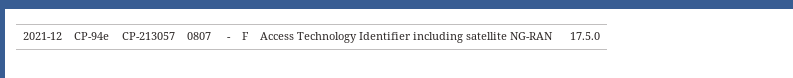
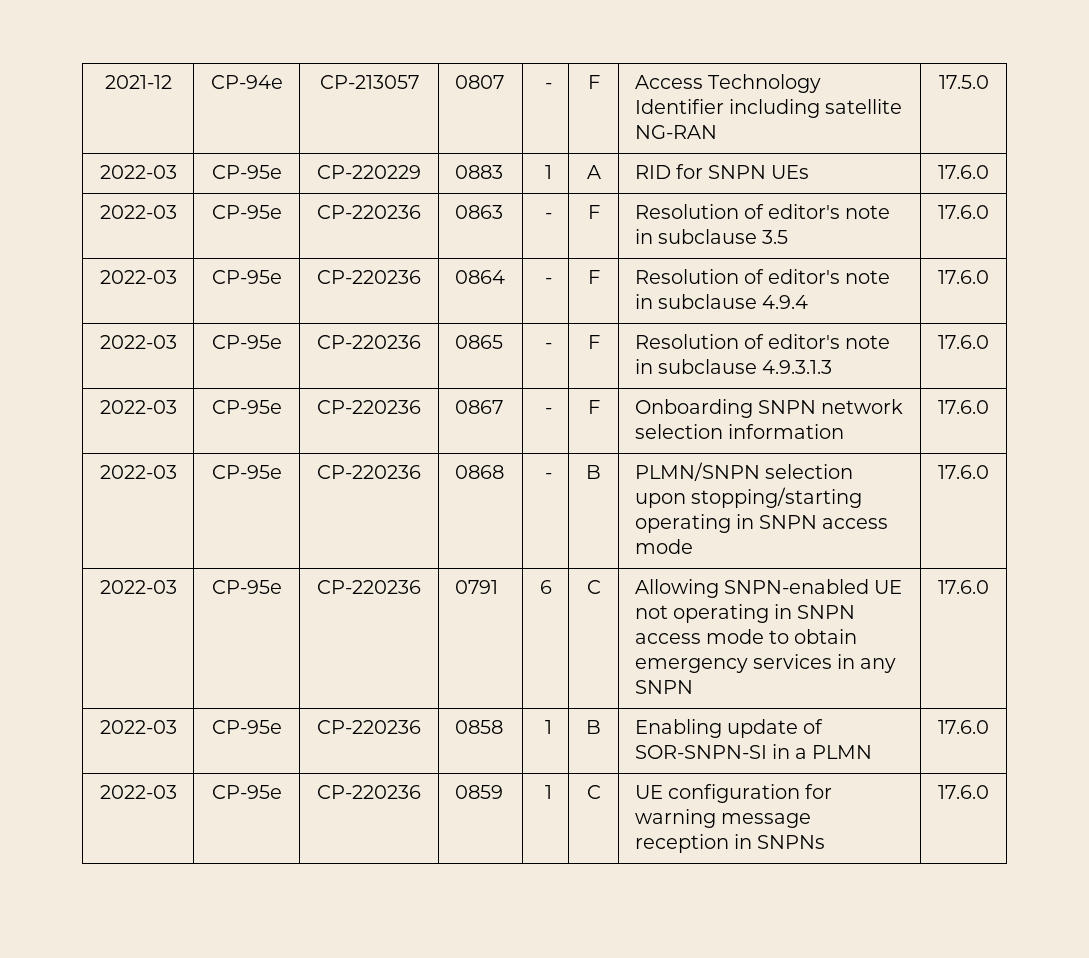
(600, 36) none -> [99,165,177,179] [211,165,282,179] [317,165,421,179] [454,165,503,179] [545,165,553,179] [586,165,601,179] [634,164,810,179] [938,165,989,179] [99,205,177,219] [211,205,282,219] [317,205,421,219] [454,205,503,219] [545,213,553,219] [587,205,600,219] [634,204,891,219] [634,229,789,244] [938,205,989,219] [99,270,177,284] [211,270,282,284] [317,270,421,284] [454,270,505,284] [545,278,553,284] [587,270,600,284] [634,269,891,284] [634,294,809,309] [938,270,989,284] [99,335,177,349] [211,335,282,349] [317,335,421,349] [454,335,503,349] [545,343,553,349] [587,335,600,349] [634,334,891,349] [634,359,833,374] [938,335,989,349] [99,400,177,414] [211,400,282,414] [317,400,421,414] [454,400,503,414] [545,408,553,414] [587,400,600,414] [634,399,904,418] [634,424,844,439] [938,400,989,414] [99,465,177,479] [211,465,282,479] [317,465,421,479] [454,465,504,479] [545,473,553,479] [586,465,601,479] [634,462,853,481] [634,487,862,508] [634,514,889,533] [634,539,693,554] [938,465,989,479] [99,580,177,594] [211,580,282,594] [317,580,421,594] [454,580,498,594] [540,580,553,594] [586,580,601,594] [634,579,903,598] [634,604,856,623] [634,629,858,644] [634,654,897,673] [634,680,693,694] [938,580,989,594] [99,720,177,734] [211,720,282,734] [317,720,421,734] [454,720,503,734] [545,720,553,734] [586,720,601,734] [634,719,824,738] [634,744,873,759] [938,720,989,734] [99,785,177,799] [211,785,282,799] [317,785,421,799] [454,785,503,799] [545,785,553,799] [586,785,601,799] [634,784,833,803] [634,809,811,828] [634,834,826,853] [938,785,989,799] // 2022-03 | CP-95e | CP-220229 | 0883 | 1 | A | RID for SNPN UEs | 17.6.0 // 2022-03 | CP-95e | CP-220236 | 0863 | - | F | Resolution of editor's note in subclause 3.5 | 17.6.0 // 2022-03 | CP-95e | CP-220236 | 0864 | - | F | Resolution of editor's note in subclause 4.9.4 | 17.6.0 // 2022-03 | CP-95e | CP-220236 | 0865 | - | F | Resolution of editor's note in subclause 4.9.3.1.3 | 17.6.0 // 2022-03 | CP-95e | CP-220236 | 0867 | - | F | Onboarding SNPN network selection information | 17.6.0 // 2022-03 | CP-95e | CP-220236 | 0868 | - | B | PLMN/SNPN selection upon stopping/starting operating in SNPN access mode | 17.6.0 // 2022-03 | CP-95e | CP-220236 | 0791 | 6 | C | Allowing SNPN-enabled UE not operating in SNPN access mode to obtain emergency services in any SNPN | 17.6.0 // 2022-03 | CP-95e | CP-220236 | 0858 | 1 | B | Enabling update of SOR-SNPN-SI in a PLMN | 17.6.0 // 2022-03 | CP-95e | CP-220236 | 0859 | 1 | C | UE configuration for warning message reception in SNPNs | 17.6.0

